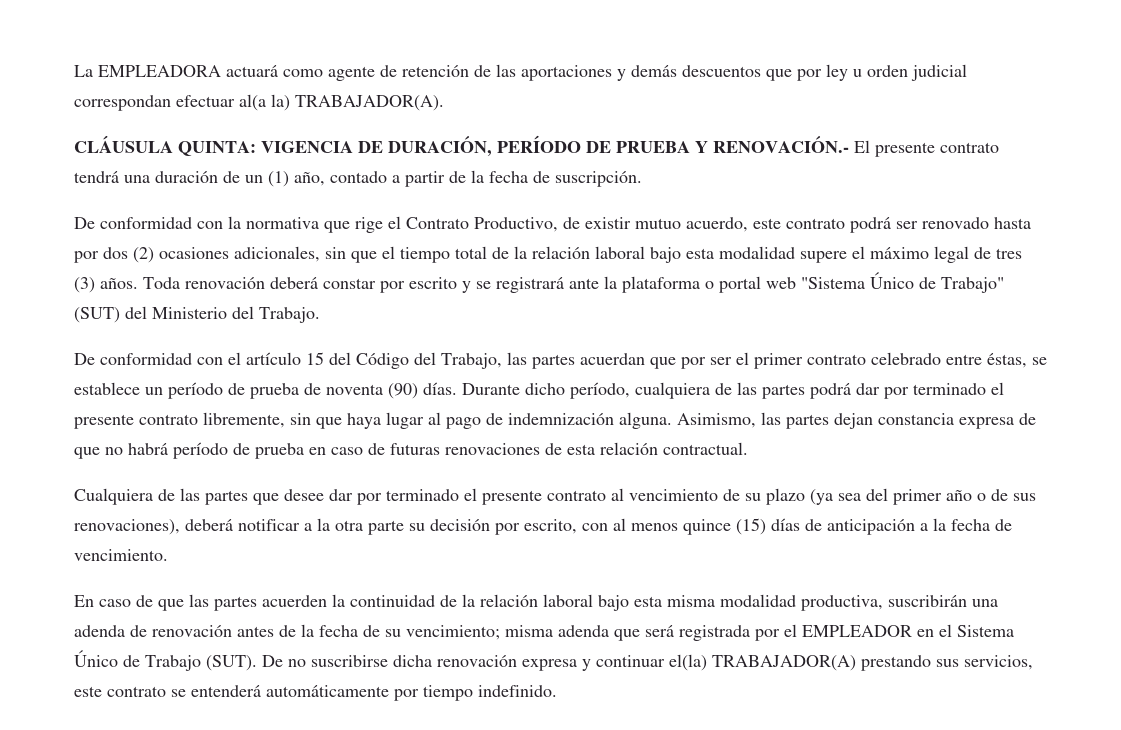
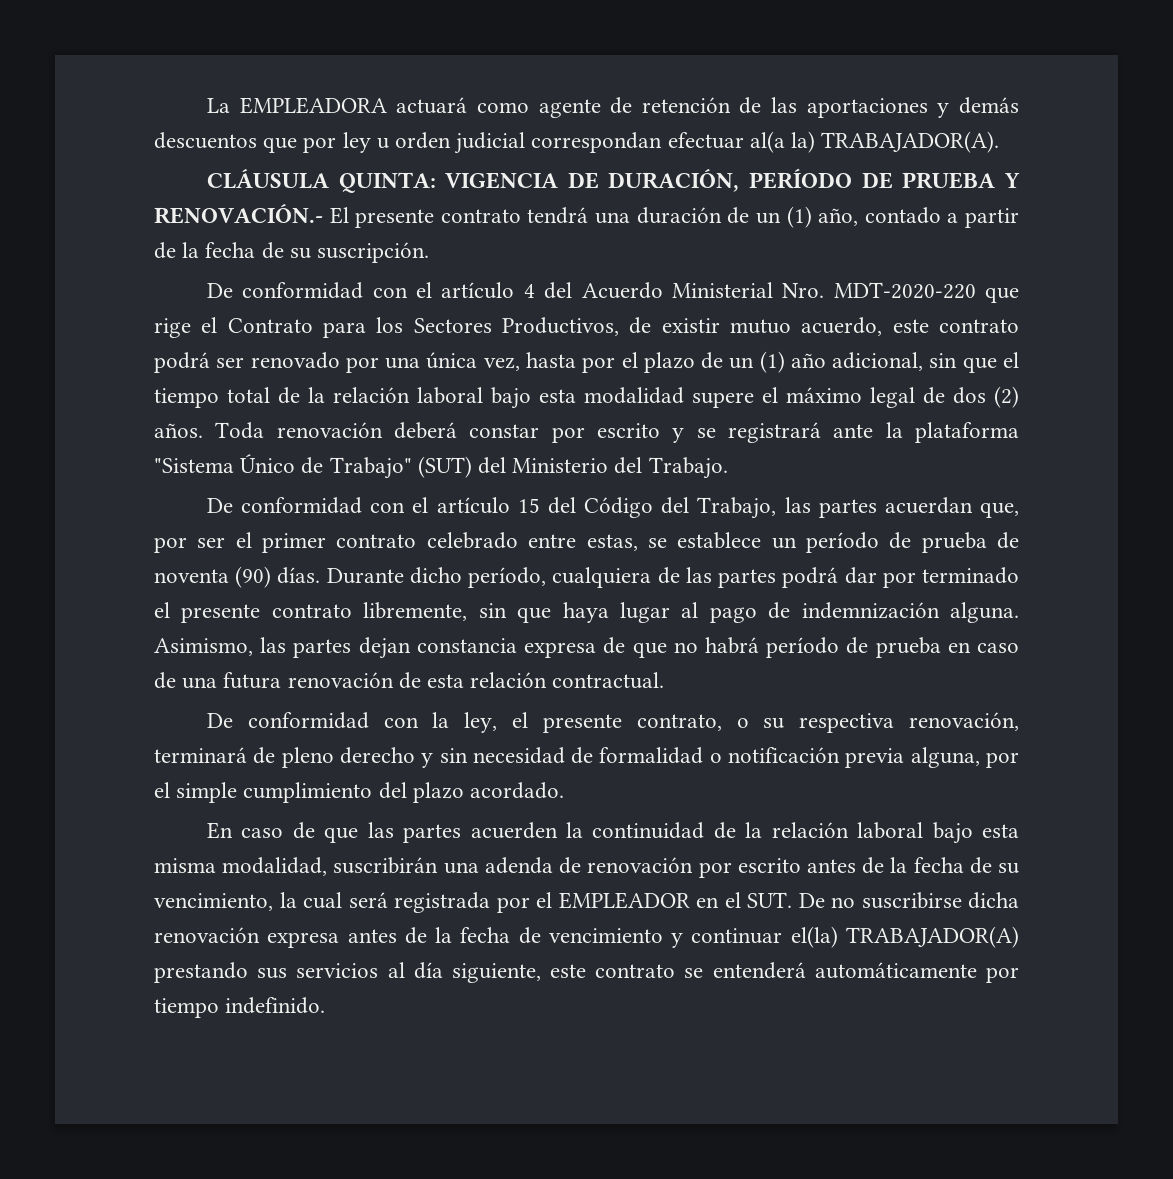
(550, 177) none -> [289,248,311,259] su
[228,216,558,233] la normativa que rige el Contrato Productivo, -> [416,282,1020,303] [154,317,619,338] el artículo 4 del Acuerdo Ministerial Nro. MDT-2020-220 que rige el Contrato para los Sectores Productivos,
[994,217,1031,229] [74,246,320,263] hasta por dos (2) ocasiones adicionales, -> [345,351,924,373] por una única vez, hasta por el plazo de un (1) año adicional,
[996,248,1022,259] [74,277,95,293] tres (3) -> [953,386,1019,408] dos (2)
[705,276,796,293] o portal web -> (1020, 432) none
[650,357,676,369] que -> [979,502,1019,518] que,
[987,353,1027,368] éstas, -> [586,534,638,551] estas,
[390,443,540,455] futuras renovaciones -> [182,672,394,689] una futura renovación
[74,488,1036,505] [74,518,1012,535] [74,549,168,561] Cualquiera de las partes que desee dar por terminado el presente contrato al vencimiento de su plazo (ya sea del primer año o de sus renovaciones), deberá notificar a la otra parte su decisión por escrito, con al menos quince (15) días de anticipación a la fecha de vencimiento. -> [206,712,1019,733] [154,747,1019,768] [154,782,565,803] De conformidad con la ley, el presente contrato, o su respectiva renovación, terminará de pleno derecho y sin necesidad de formalidad o notificación previa alguna, por el simple cumplimiento del plazo acordado.
[720,594,883,611] modalidad productiva, -> [222,857,328,876] modalidad,
(232, 631) none -> [698,858,801,878] por escrito
[406,625,640,641] vencimiento; misma adenda que -> [154,892,342,911] vencimiento, la cual
[957,625,1014,637] [74,650,257,671] Sistema Único de Trabajo (SUT). -> [747,892,792,908] SUT.
(577, 665) none -> [347,927,663,944] antes de la fecha de vencimiento
[964,655,1033,670] servicios, -> [296,962,541,983] servicios al día siguiente,

